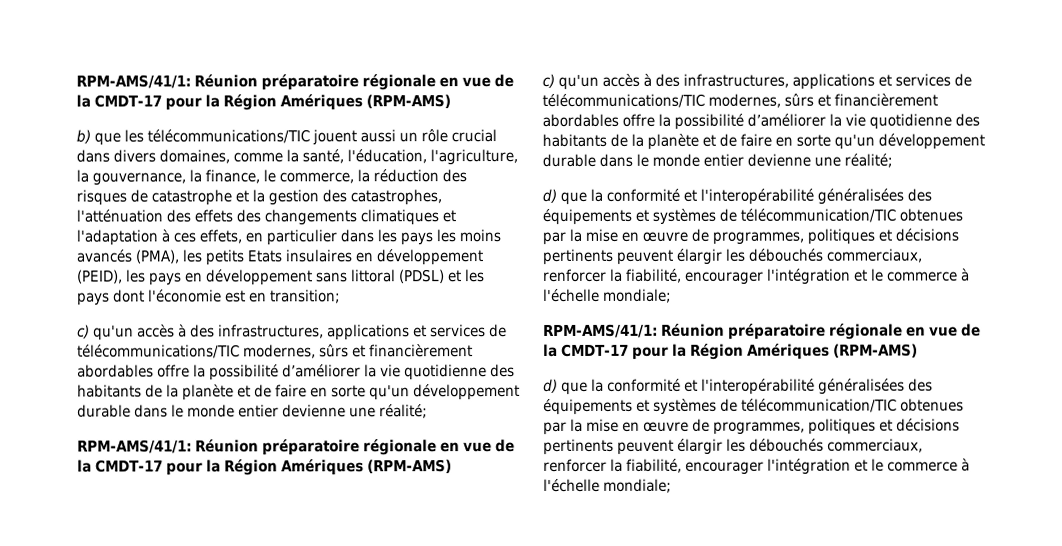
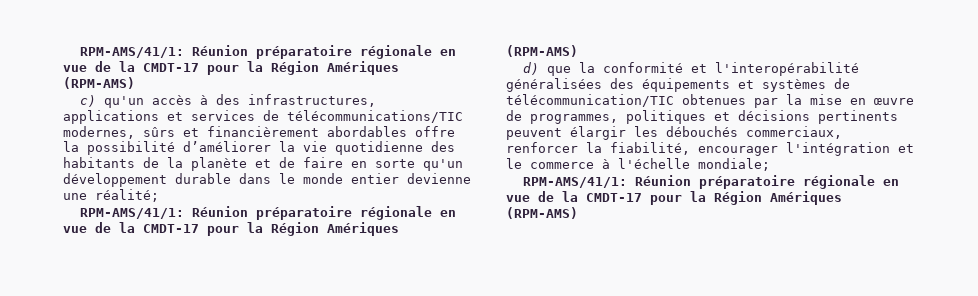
[76,129,497,146] [76,149,518,166] [76,169,467,186] [76,189,442,206] [76,209,456,226] [76,229,501,246] [76,249,483,266] [76,269,485,286] [77,289,341,306] // b) que les télécommunications/TIC jouent aussi un rôle crucial dans divers domaines, comme la santé, l'éducation, l'agriculture, la gouvernance, la finance, le commerce, la réduction des risques de catastrophe et la gestion des catastrophes, l'atténuation des effets des changements climatiques et l'adaptation à ces effets, en particulier dans les pays les moins avancés (PMA), les petits Etats insulaires en développement (PEID), les pays en développement sans littoral (PDSL) et les pays dont l'économie est en transition; -> (135, 83) none
[542,73,972,90] [542,93,938,108] [542,113,980,130] [542,133,985,150] [542,153,893,168] // c) qu'un accès à des infrastructures, applications et services de télécommunications/TIC modernes, sûrs et financièrement abordables offre la possibilité d’améliorer la vie quotidienne des habitants de la planète et de faire en sorte qu'un développement durable dans le monde entier devienne une réalité; -> (578, 51) none
[543,378,933,395] [543,398,964,415] [543,418,960,435] [543,438,923,455] [543,458,970,475] [543,478,672,493] // d) que la conformité et l'interopérabilité généralisées des équipements et systèmes de télécommunication/TIC obtenues par la mise en œuvre de programmes, politiques et décisions pertinents peuvent élargir les débouchés commerciaux, renforcer la fiabilité, encourager l'intégration et le commerce à l'échelle mondiale; -> (578, 213) none

